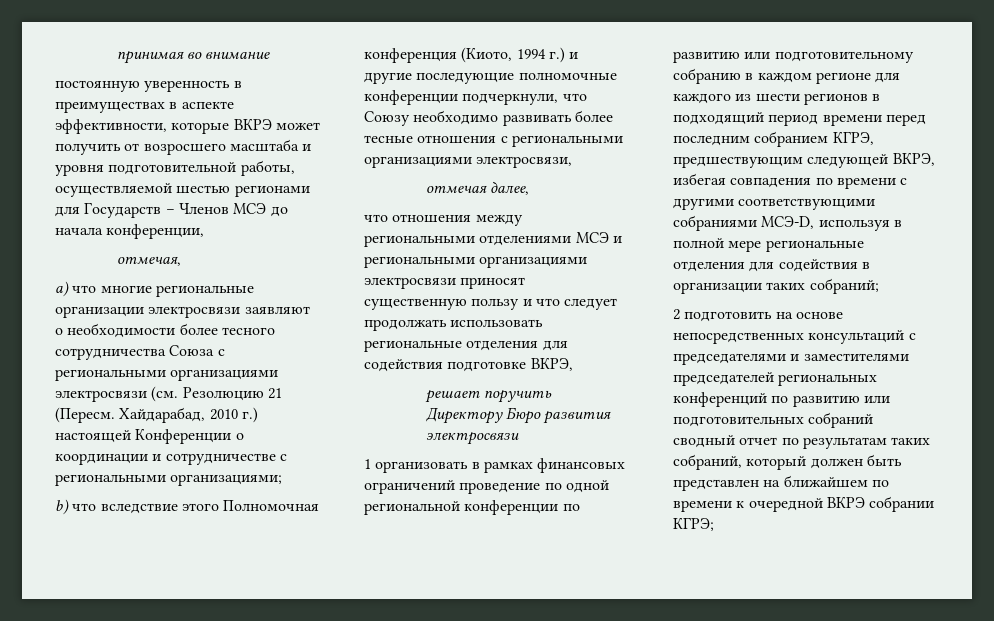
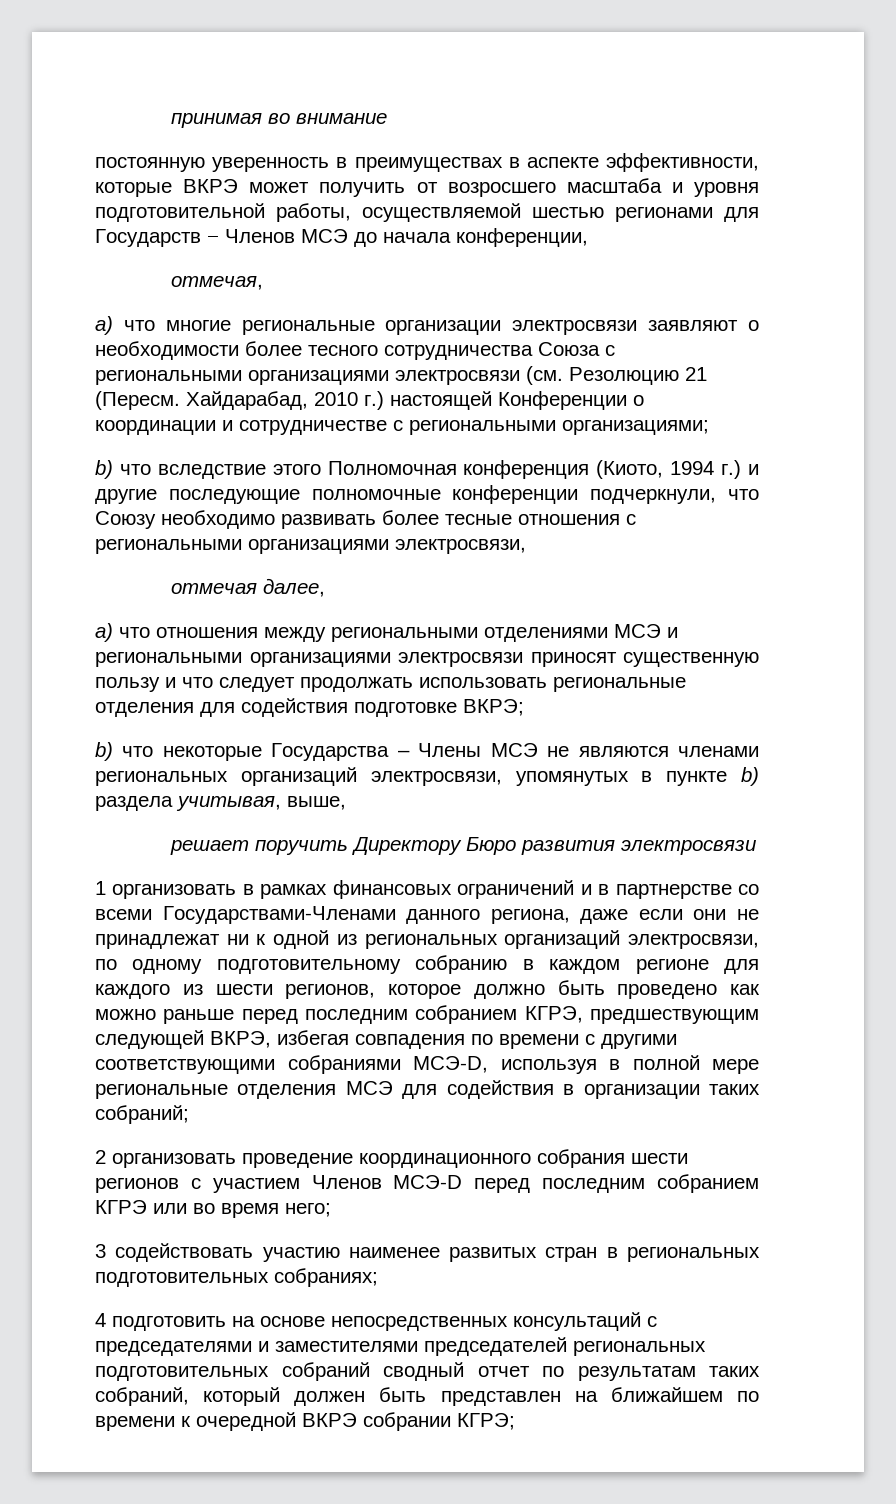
(529, 188) none -> [95,623,113,642] a)
[530,358,573,371] ВКРЭ, -> [463,699,524,716] [95,742,760,761] [95,767,760,786] [95,796,346,811] ВКРЭ; // b) что некоторые Государства – Члены МСЭ не являются членами региональных организаций электросвязи, упомянутых в пункте b) раздела учитывая, выше,
[459,480,609,494] [364,500,580,515] [673,51,771,63] проведение по одной региональной конференции по развитию или -> [580,884,760,899] [95,906,759,924] [95,930,759,949] [95,959,203,974] и в партнерстве со всеми Государствами-Членами данного региона, даже если они не принадлежат ни к одной из региональных организаций электросвязи, по одному
[803,93,881,105] [673,112,882,126] регионов в подходящий период времени -> [285,980,760,999] [95,1009,235,1024] регионов, которое должно быть проведено как можно раньше
(745, 266) none -> [345,1081,393,1095] МСЭ
(680, 314) none -> [112,1149,688,1168] [95,1174,759,1193] [95,1200,331,1218] [95,1243,760,1262] [95,1268,378,1287] [95,1313,106,1327] организовать проведение координационного собрания шести регионов с участием Членов МСЭ-D перед последним собранием КГРЭ или во время него; // 3 содействовать участию наименее развитых стран в региональных подготовительных собраниях; // 4
[673,392,890,407] конференций по развитию или -> (706, 1348) none

